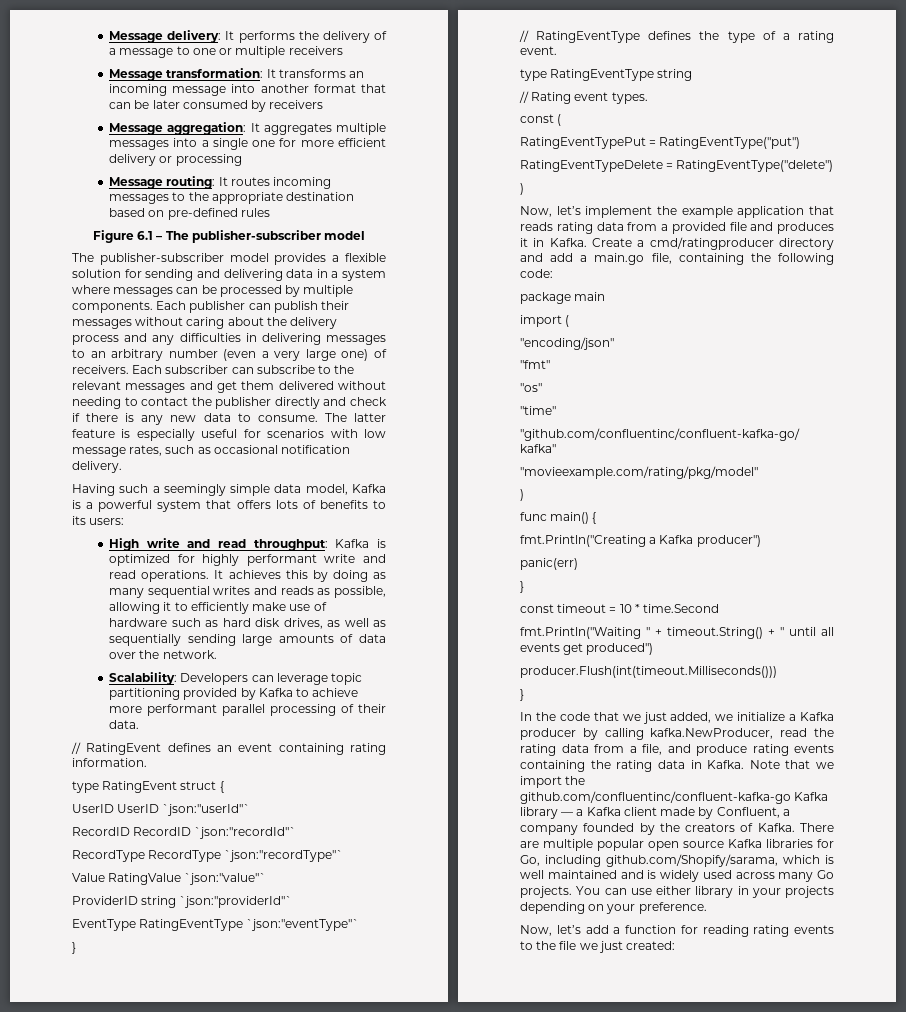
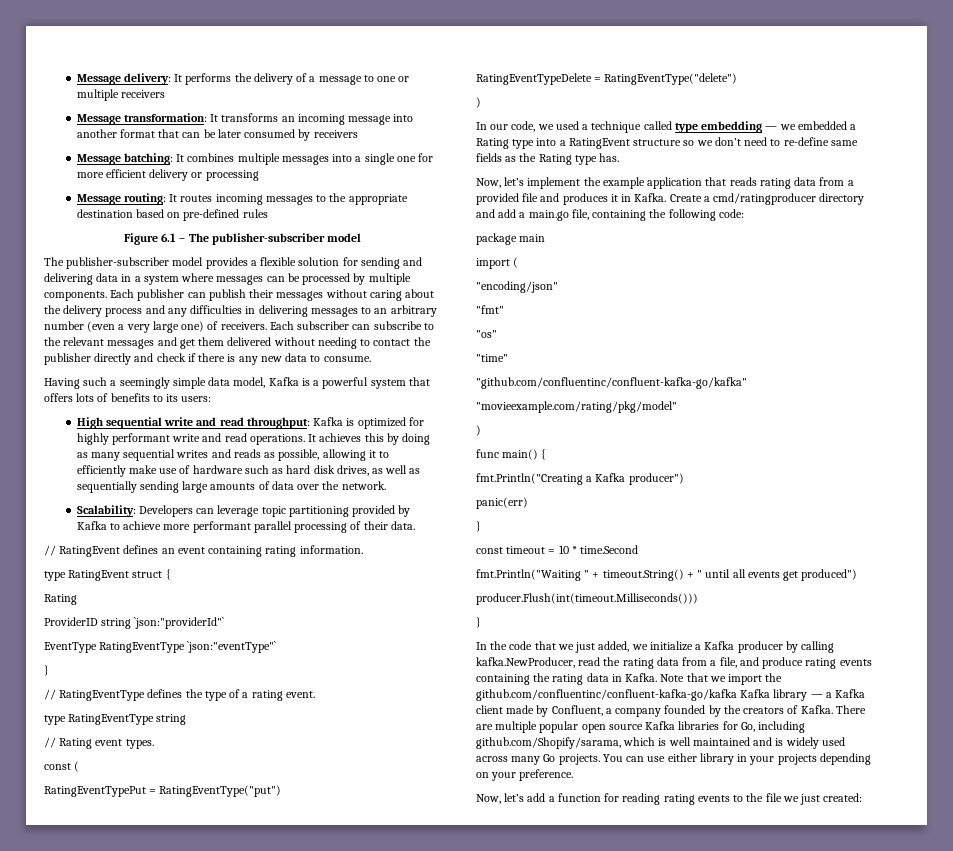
[167,122,332,135] aggregation: It aggregates -> [123,153,235,165] batching: It combines
[324,413,386,422] [72,429,386,441] [72,445,351,457] [72,461,122,473] The latter feature is especially useful for scenarios with low message rates, such as occasional notification delivery. -> (371, 359) none
(140, 544) none -> [105,417,162,429] sequential
[72,804,251,816] [72,827,297,839] [72,850,344,862] [72,873,267,885] UserID UserID `json:"userId"` // RecordID RecordID `json:"recordId"` // RecordType RecordType `json:"recordType"` // Value RatingValue `json:"value"` -> [44,594,77,605] Rating
(524, 189) none -> [476,121,857,133] [476,137,858,149] [476,153,620,165] // In our code, we used a technique called type embedding — we embedded a Rating type into a RatingEvent structure so we don’t need to re-define same fields as the Rating type has.
[520,791,791,804] github.com/confluentinc/confluent-kafka-go -> [476,689,737,701] github.com/confluentinc/confluent-kafka-go/kafka

